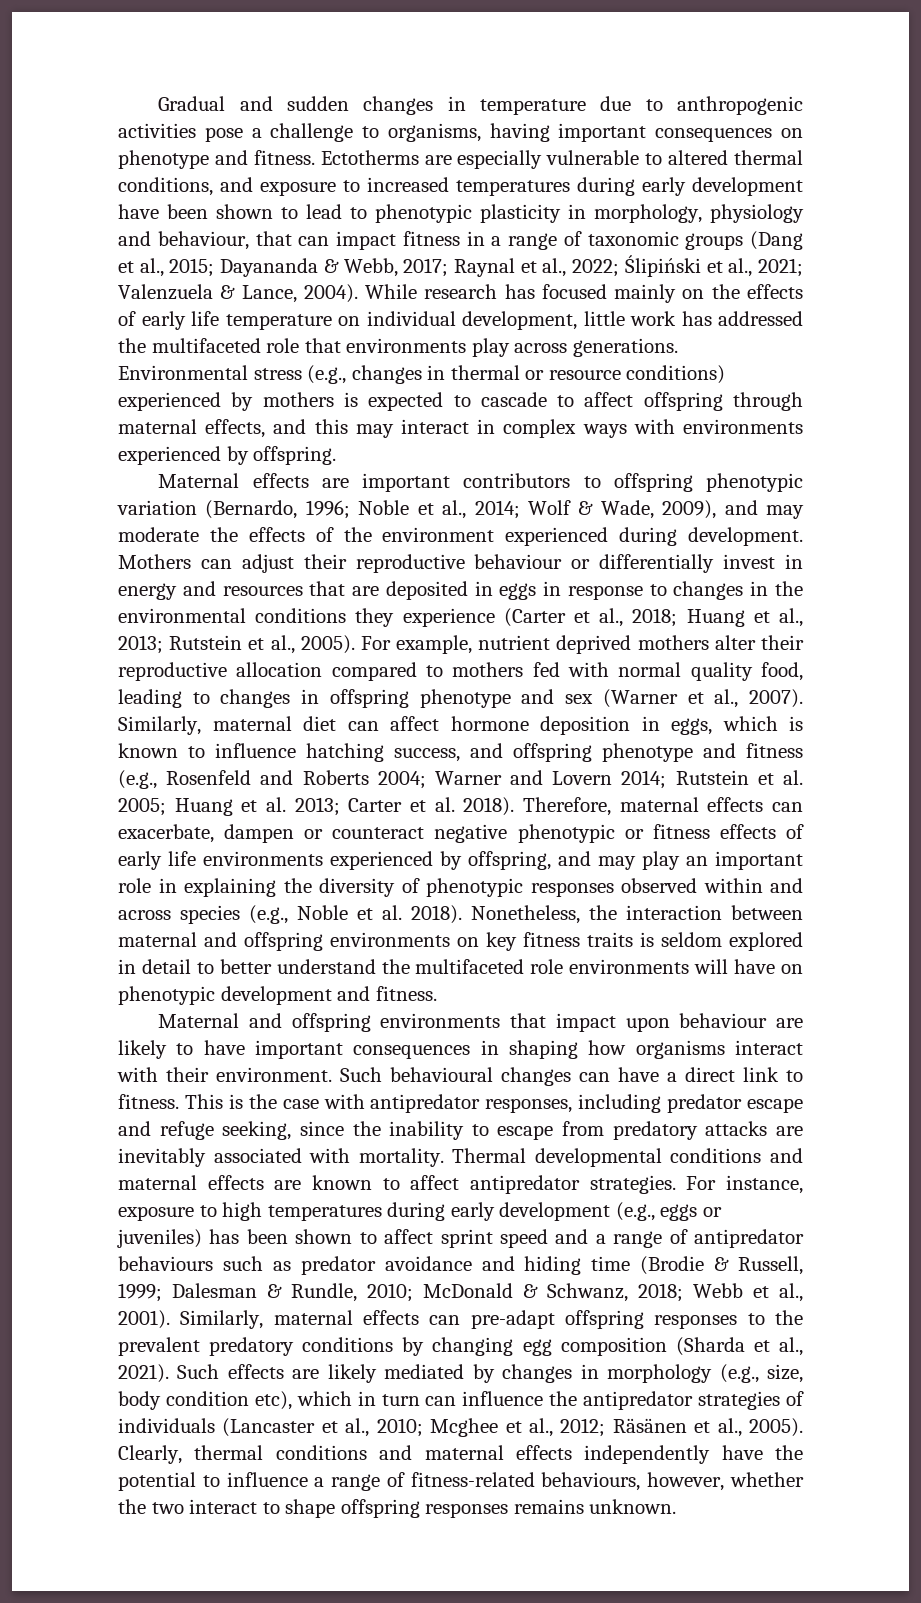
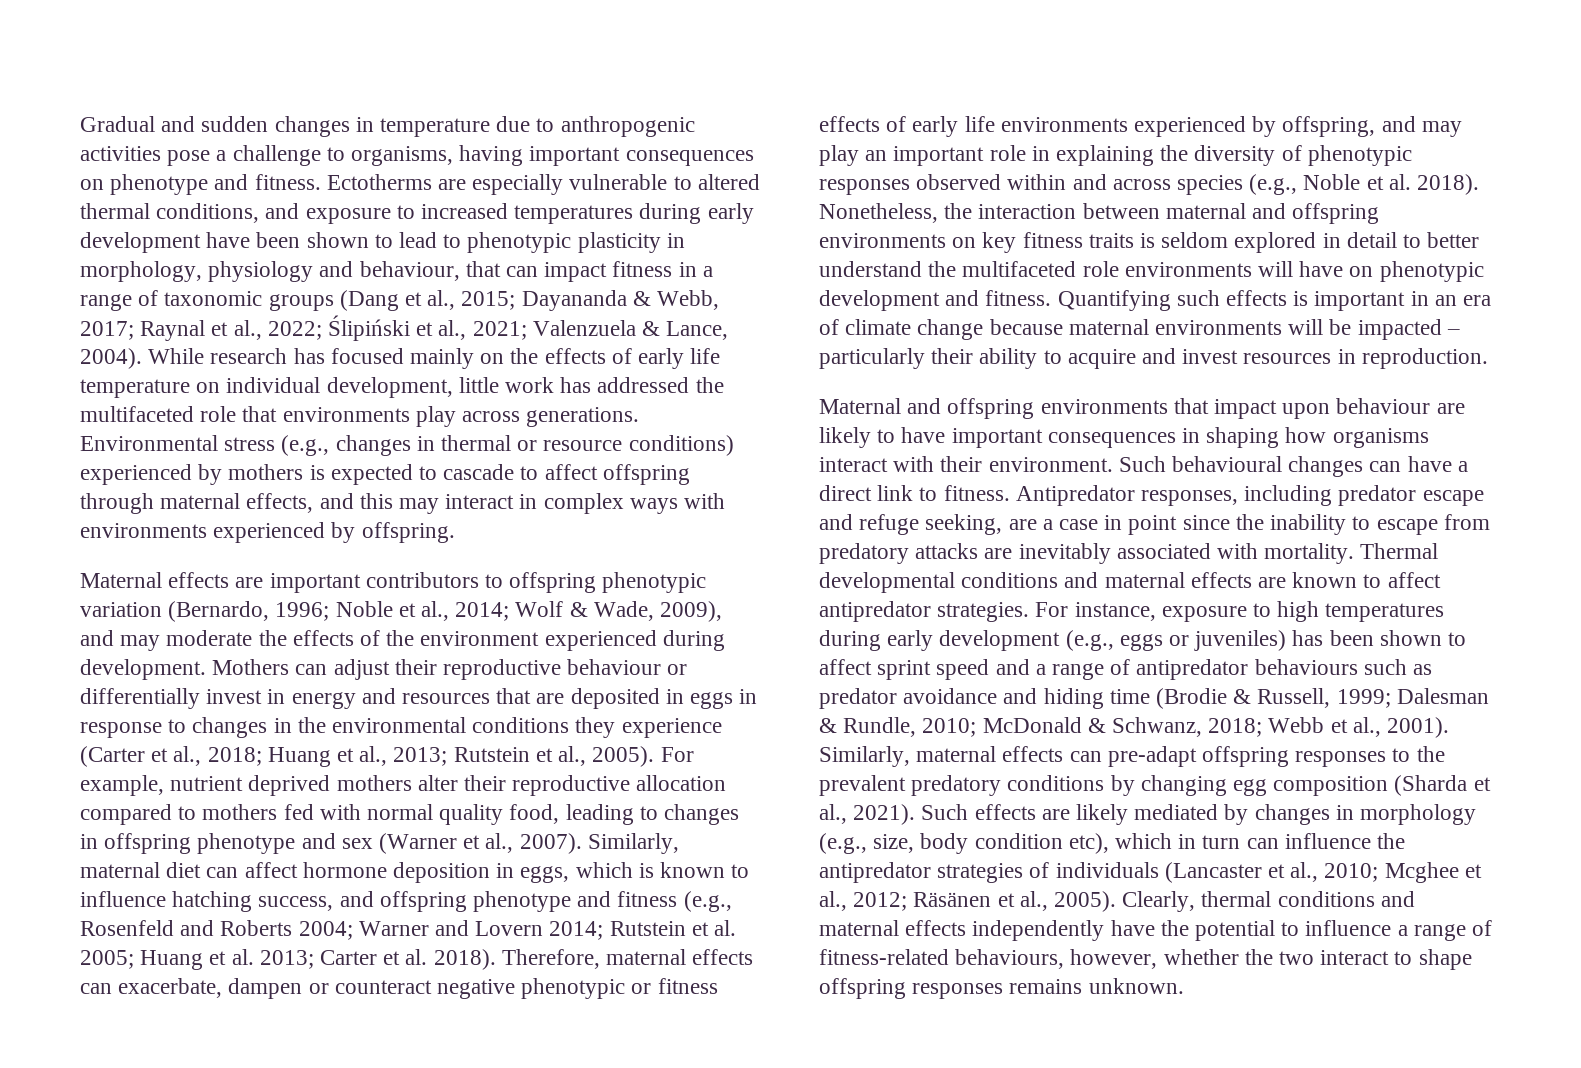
(437, 993) none -> [1057,290,1492,311] [819,319,1460,340] [819,348,1488,369] Quantifying such effects is important in an era of climate change because maternal environments will be impacted – particularly their ability to acquire and invest resources in reproduction.
[184,1094,481,1113] This is the case with antipredator -> [1015,485,1135,506] Antipredator
(292, 1130) none -> [1008,515,1178,535] are a case in point

